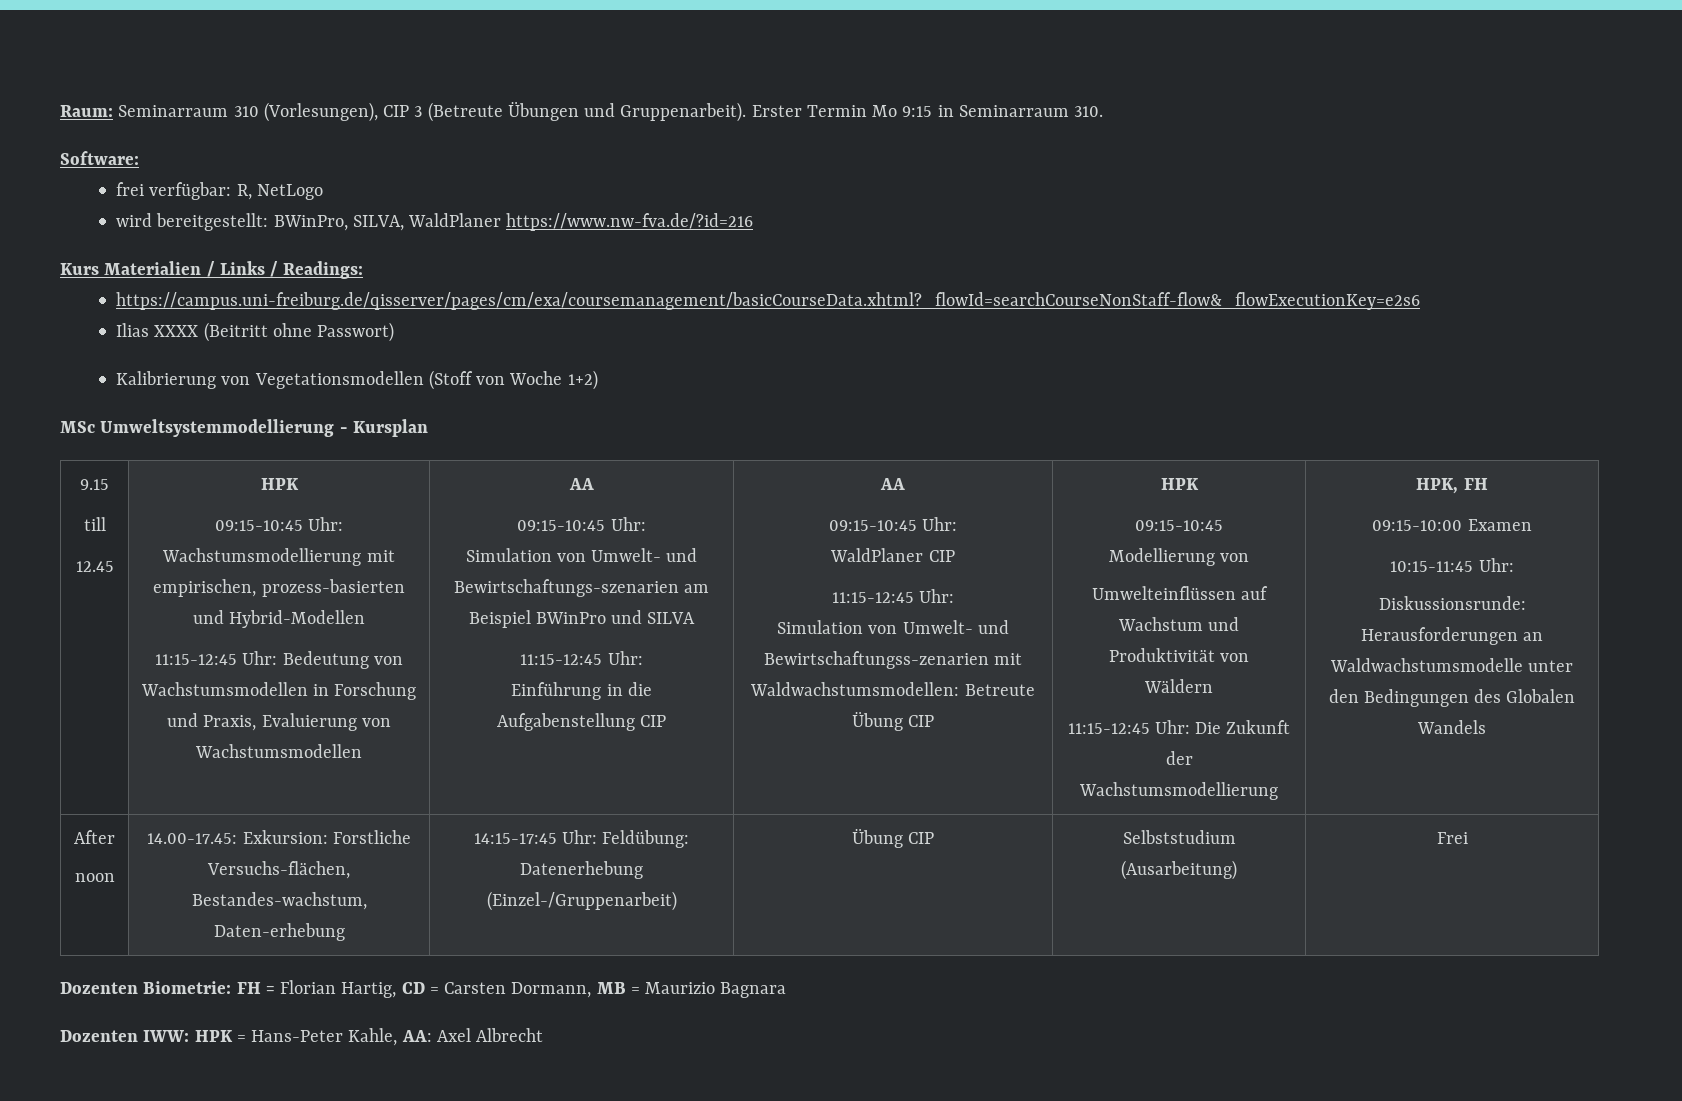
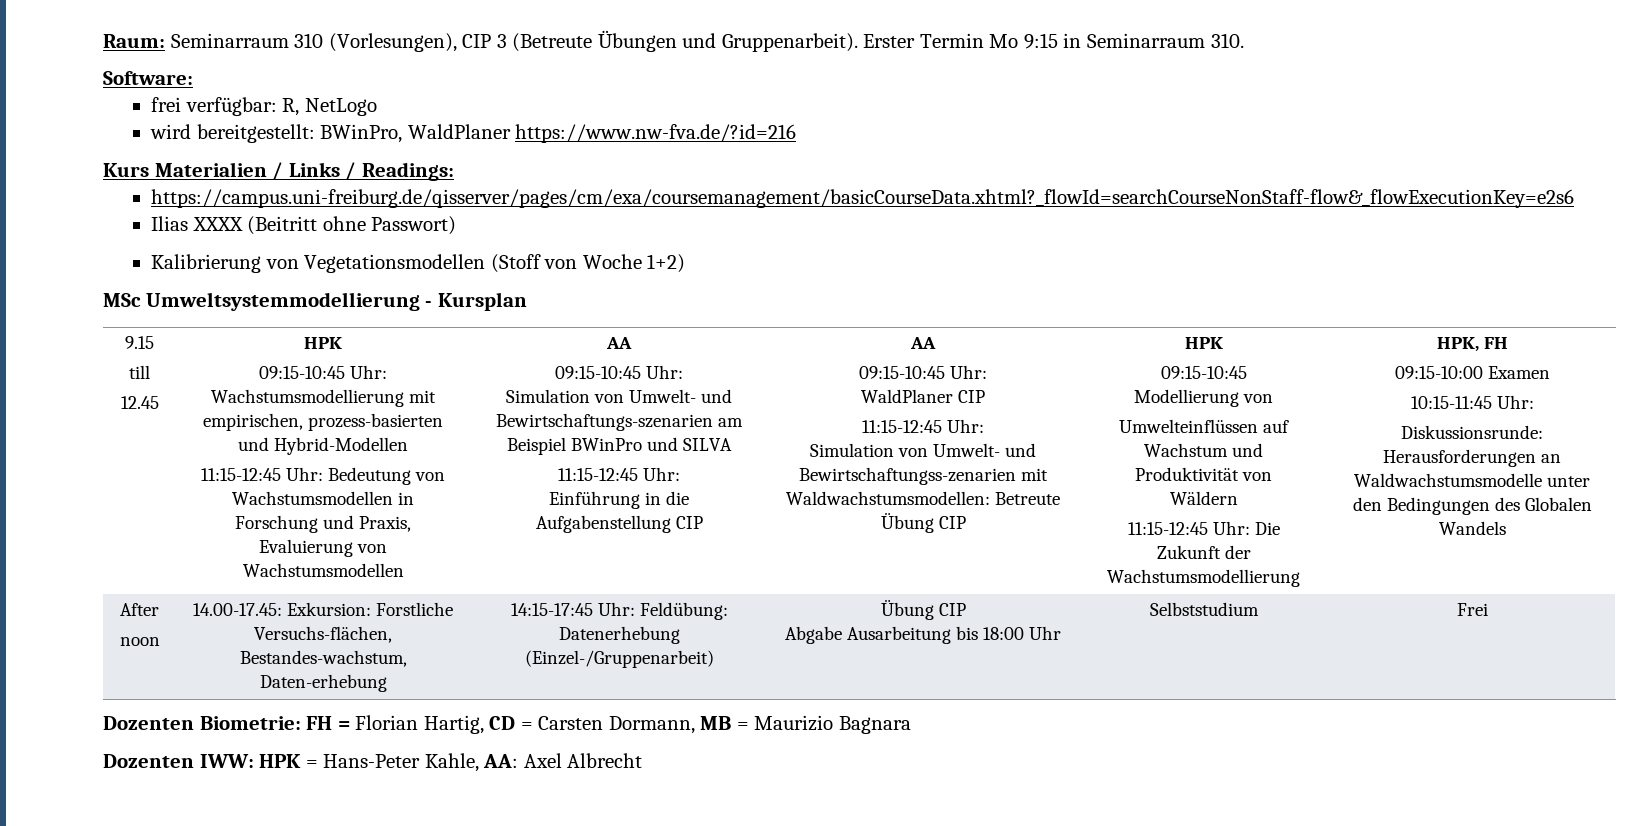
[352,215,404,231] SILVA, -> (403, 133) none
(935, 838) none -> [785,626,1061,644] // Abgabe Ausarbeitung bis 18:00 Uhr
[1121,860,1237,880] (Ausarbeitung) -> (1259, 609) none

